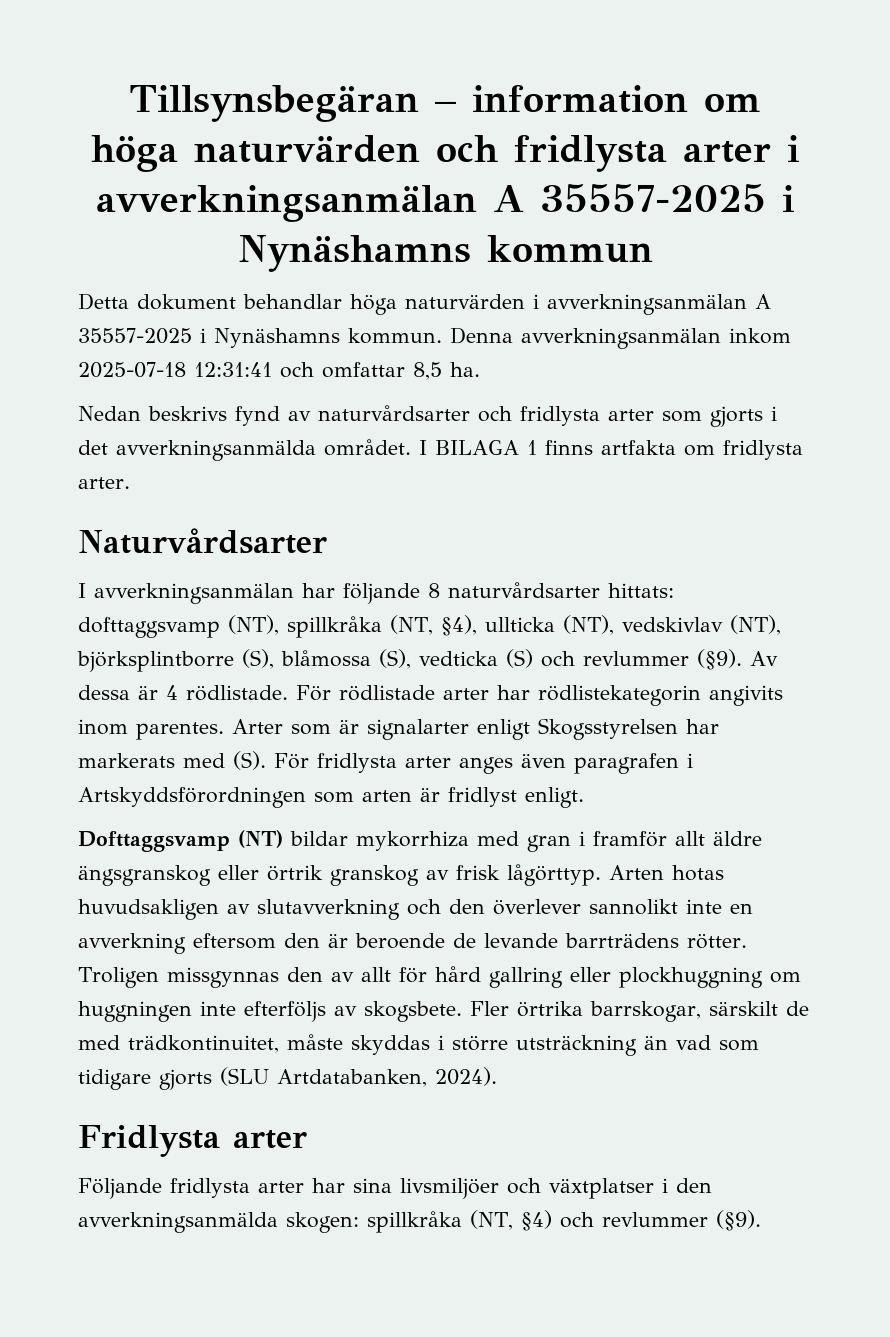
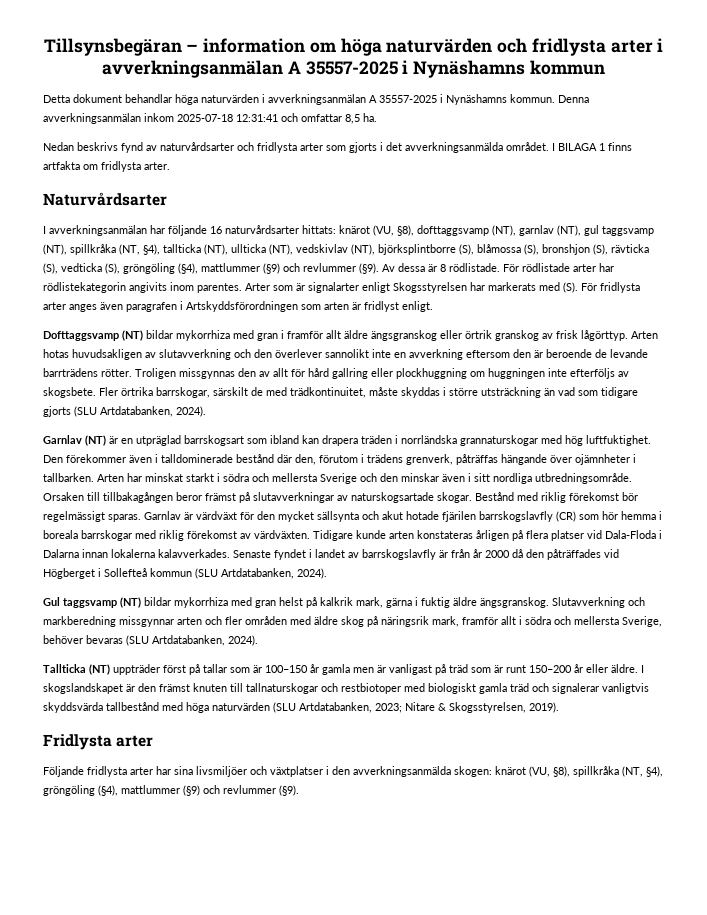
[428,583,440,598] 8 -> [210,226,222,234] 16
[78,617,220,638] dofttaggsvamp -> [339,225,654,236] knärot (VU, §8), dofttaggsvamp (NT), garnlav (NT), gul taggsvamp
(477, 625) none -> [163,244,228,255] tallticka (NT),
[419,649,533,668] vedticka (S) -> [542,244,649,255] [43,263,280,274] bronshjon (S), rävticka (S), vedticka (S), gröngöling (§4), mattlummer (§9)
[166,685,178,700] 4 -> [440,264,446,272] 8
(497, 1076) none -> [43,435,651,446] [43,454,636,465] [43,473,632,484] [43,492,638,503] [43,511,662,522] [43,530,662,541] [43,549,619,560] [43,568,327,579] [43,597,645,608] [43,616,662,627] [43,635,258,646] [43,664,644,675] [43,683,649,694] [43,702,559,713] // Garnlav (NT) är en utpräglad barrskogsart som ibland kan drapera träden i norrländska grannaturskogar med hög luftfuktighet. Den förekommer även i talldominerade bestånd där den, förutom i trädens grenverk, påträffas hängande över ojämnheter i tallbarken. Arten har minskat starkt i södra och mellersta Sverige och den minskar även i sitt nordliga utbredningsområde. Orsaken till tillbakagången beror främst på slutavverkningar av naturskogsartade skogar. Bestånd med riklig förekomst bör regelmässigt sparas. Garnlav är värdväxt för den mycket sällsynta och akut hotade fjärilen barrskogslavfly (CR) som hör hemma i boreala barrskogar med riklig förekomst av värdväxten. Tidigare kunde arten konstateras årligen på flera platser vid Dala-Floda i Dalarna innan lokalerna kalavverkades. Senaste fyndet i landet av barrskogslavfly är från år 2000 då den påträffades vid Högberget i Sollefteå kommun (SLU Artdatabanken, 2024). // Gul taggsvamp (NT) bildar mykorrhiza med gran helst på kalkrik mark, gärna i fuktig äldre ängsgranskog. Slutavverkning och markberedning missgynnar arten och fler områden med äldre skog på näringsrik mark, framför allt i södra och mellersta Sverige, behöver bevaras (SLU Artdatabanken, 2024). // Tallticka (NT) uppträder först på tallar som är 100–150 år gamla men är vanligast på träd som är runt 150–200 år eller äldre. I skogslandskapet är den främst knuten till tallnaturskogar och restbiotoper med biologiskt gamla träd och signalerar vanligtvis skyddsvärda tallbestånd med höga naturvärden (SLU Artdatabanken, 2023; Nitare & Skogsstyrelsen, 2019).
[367,1210,552,1233] spillkråka (NT, §4) -> [495,766,663,777] [43,785,200,796] knärot (VU, §8), spillkråka (NT, §4), gröngöling (§4), mattlummer (§9)

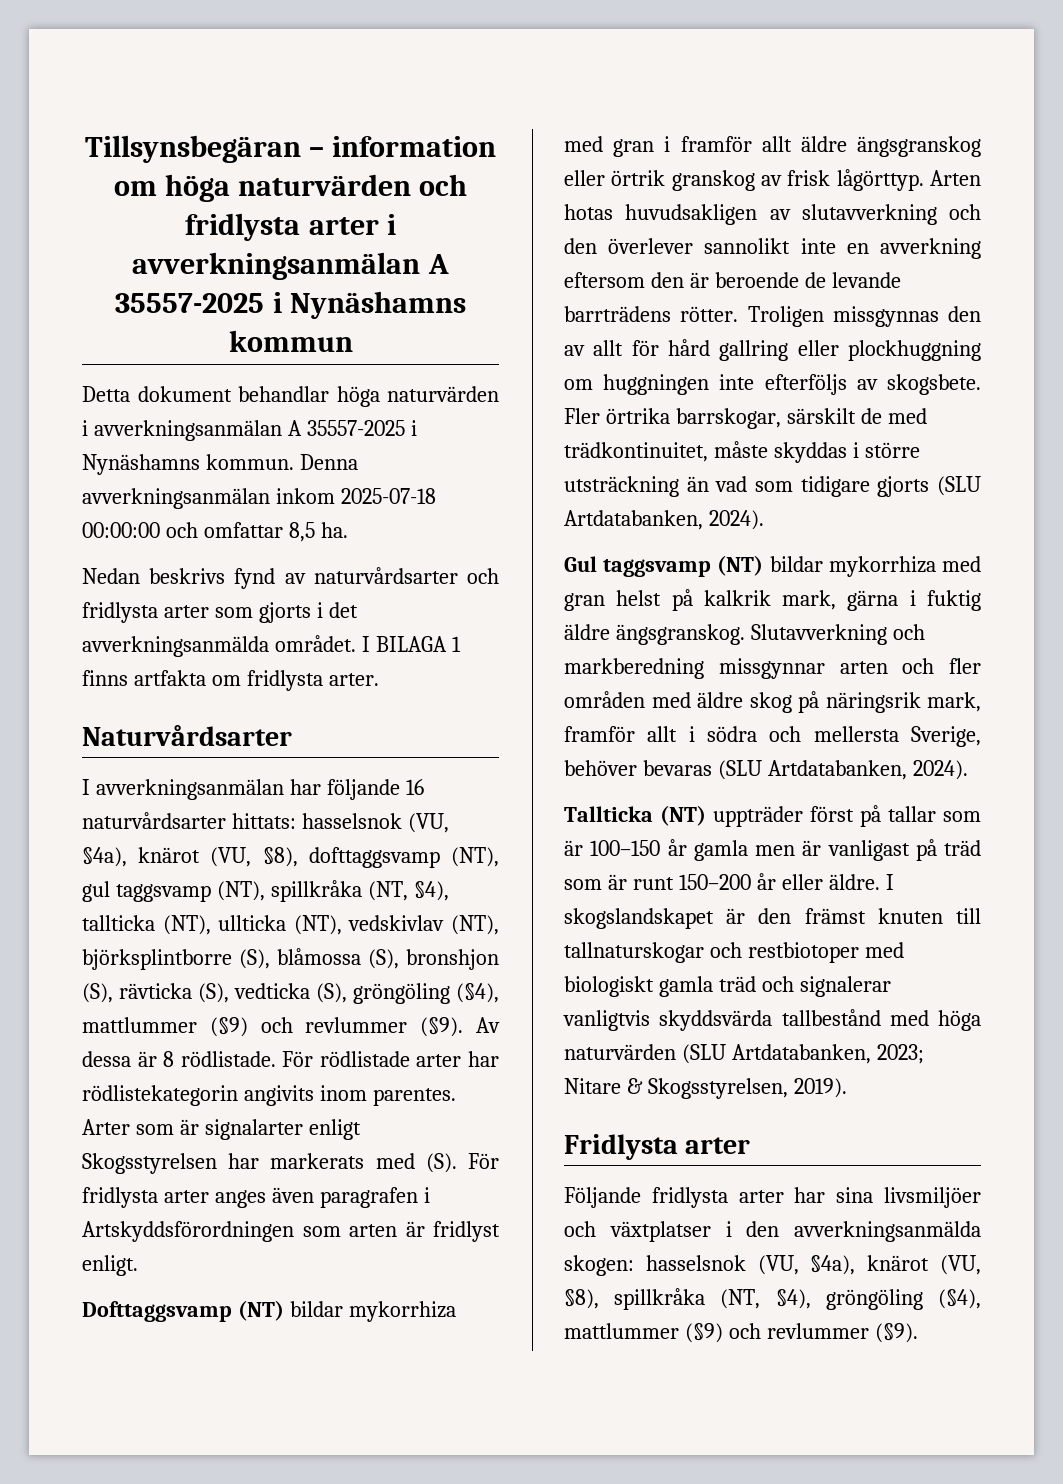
[236,114,278,122] 12:31:41 -> [82,522,160,538] 00:00:00
(336, 229) none -> [301,813,449,833] [82,847,127,867] hasselsnok (VU, §4a),
[519,225,581,236] garnlav (NT), -> (499, 857) none
[43,435,651,446] [43,454,636,465] [43,473,632,484] [43,492,638,503] [43,511,662,522] [43,530,662,541] [43,549,619,560] [43,568,327,579] // Garnlav (NT) är en utpräglad barrskogsart som ibland kan drapera träden i norrländska grannaturskogar med hög luftfuktighet. Den förekommer även i talldominerade bestånd där den, förutom i trädens grenverk, påträffas hängande över ojämnheter i tallbarken. Arten har minskat starkt i södra och mellersta Sverige och den minskar även i sitt nordliga utbredningsområde. Orsaken till tillbakagången beror främst på slutavverkningar av naturskogsartade skogar. Bestånd med riklig förekomst bör regelmässigt sparas. Garnlav är värdväxt för den mycket sällsynta och akut hotade fjärilen barrskogslavfly (CR) som hör hemma i boreala barrskogar med riklig förekomst av värdväxten. Tidigare kunde arten konstateras årligen på flera platser vid Dala-Floda i Dalarna innan lokalerna kalavverkades. Senaste fyndet i landet av barrskogslavfly är från år 2000 då den påträffades vid Högberget i Sollefteå kommun (SLU Artdatabanken, 2024). -> (764, 520) none
(492, 771) none -> [645,1255,856,1275] hasselsnok (VU, §4a),

